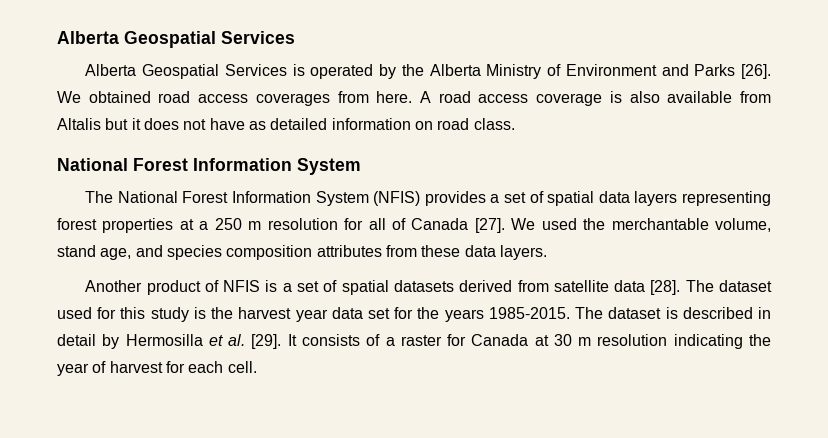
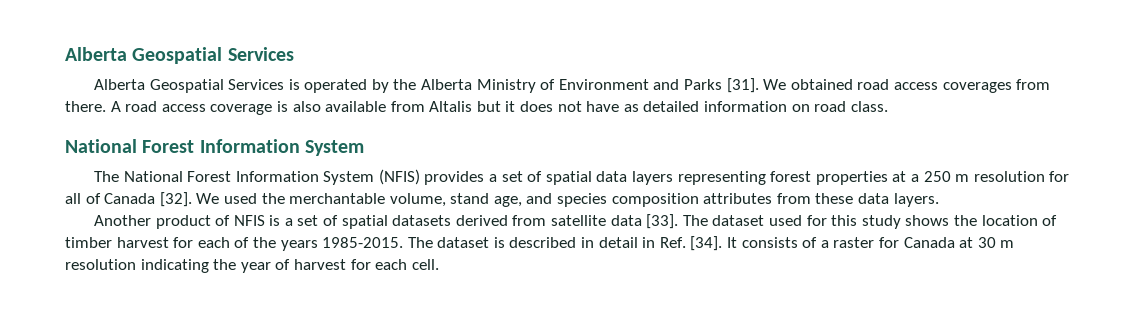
[740,64,771,79] [26]. -> [726,78,759,93] [31].
[376,91,413,103] here. -> [65,101,106,112] there.
[474,218,505,233] [27]. -> [159,192,192,207] [32].
[650,280,681,295] [28]. -> [646,214,679,229] [33].
[193,307,414,322] is the harvest year data set for -> [905,215,1058,226] [65,237,250,248] shows the location of timber harvest for each of
[102,334,282,349] by Hermosilla et al. [29]. -> [642,236,723,251] in Ref. [34].

